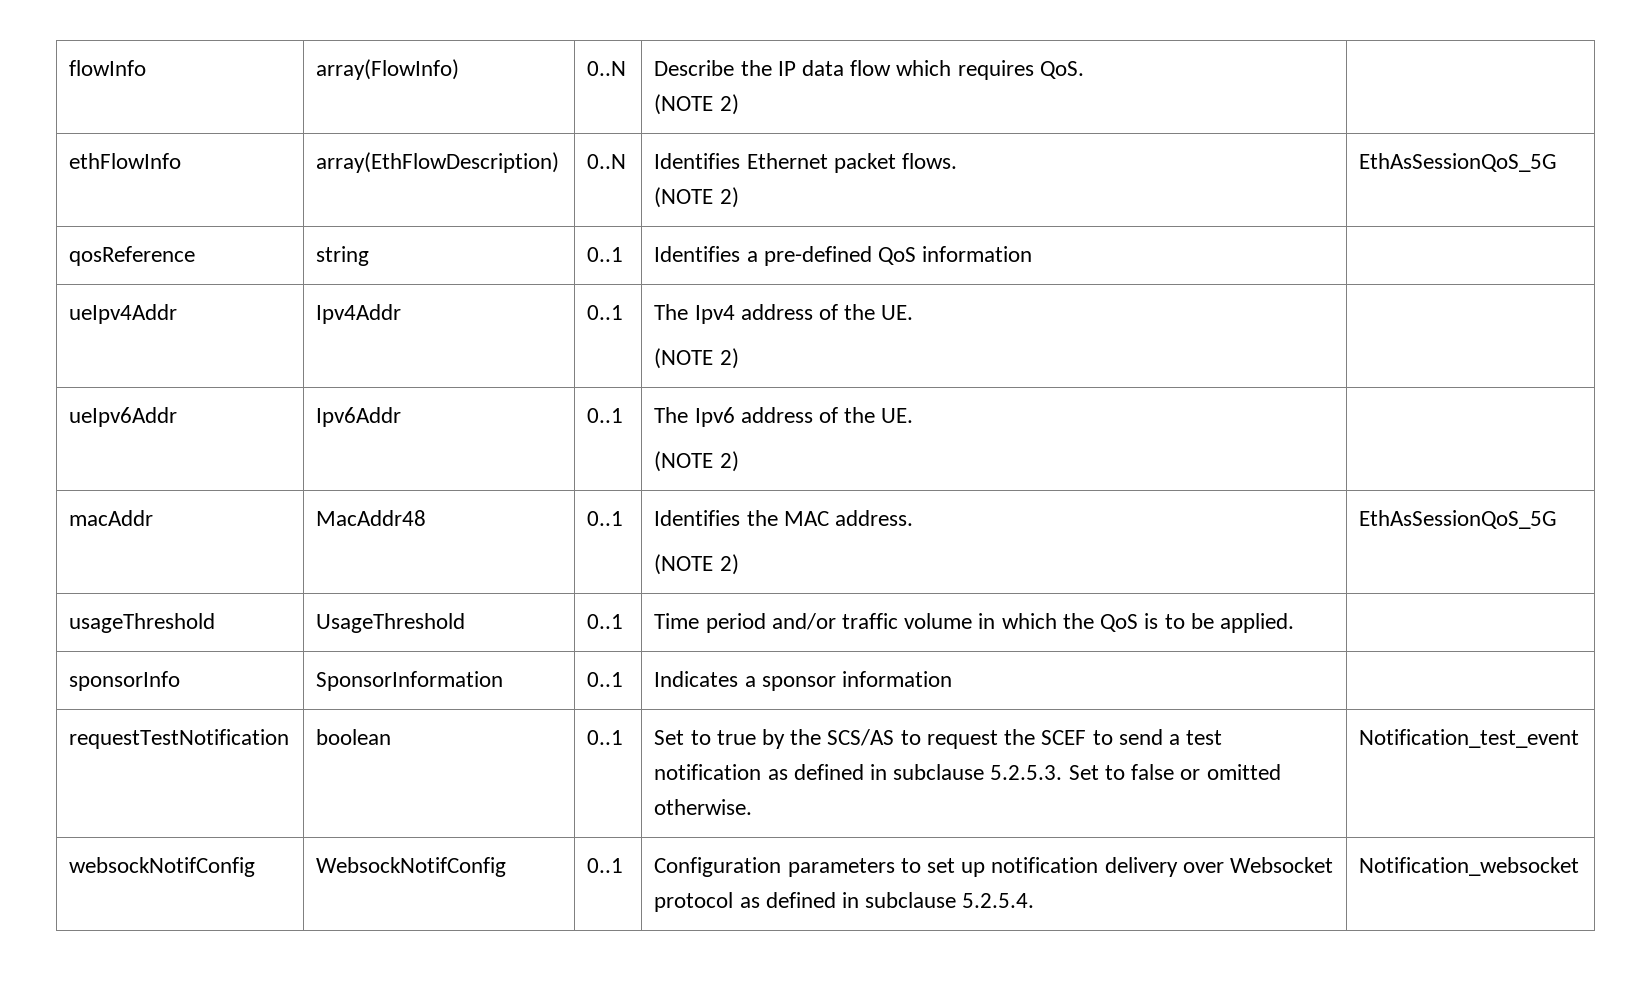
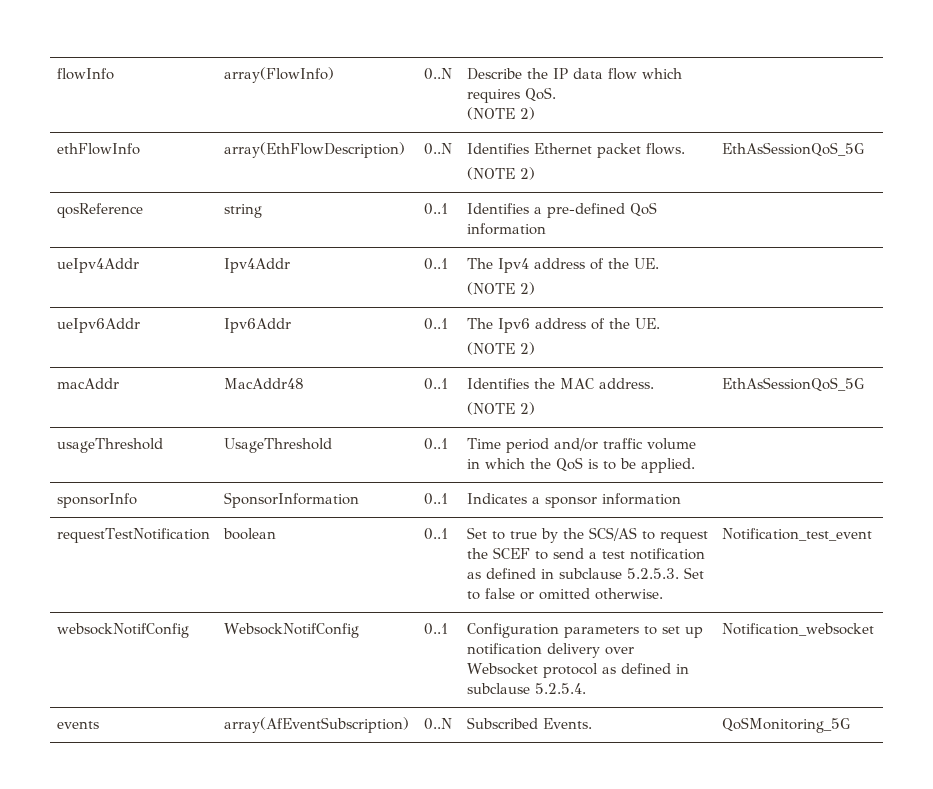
(1580, 866) none -> [56,721,99,729] [223,717,409,733] [423,718,452,730] [466,717,592,729] [721,717,850,733] // events | array(AfEventSubscription) | 0..N | Subscribed Events. | QoSMonitoring_5G

